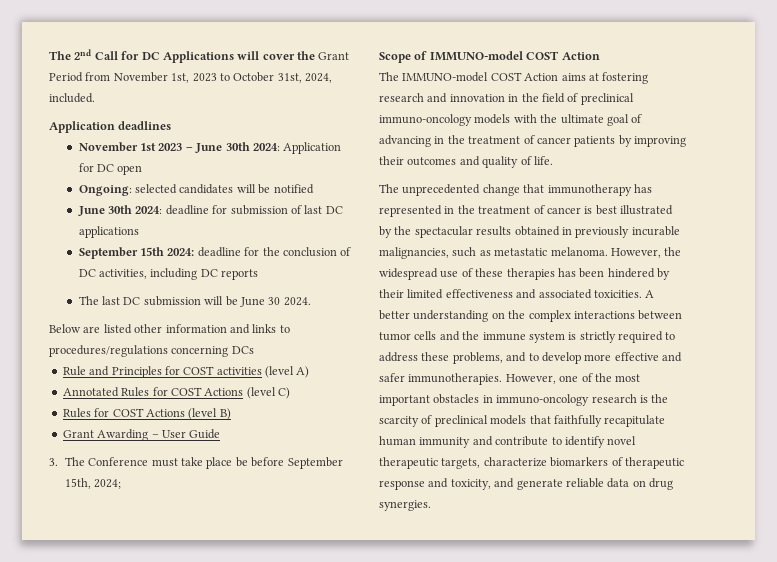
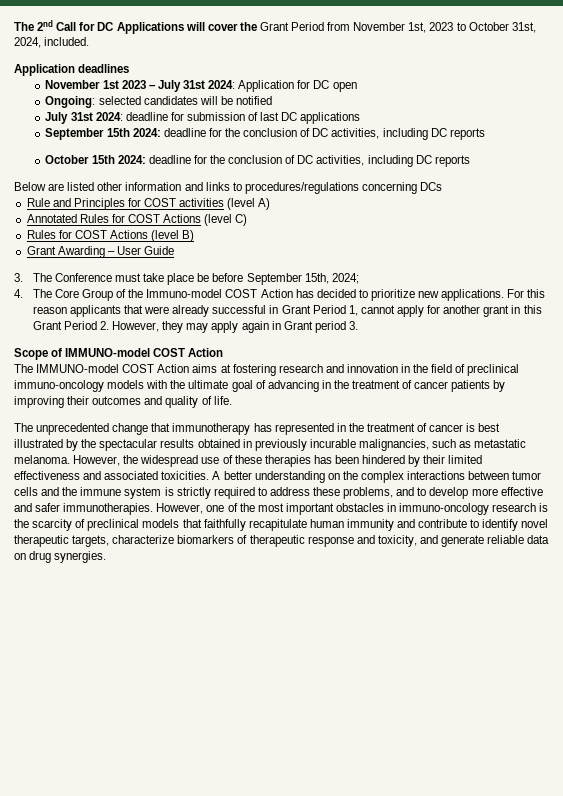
[195,142,250,153] June 30th -> [157,80,206,92] July 31st
[77,205,133,216] June 30th -> [45,112,93,124] July 31st
[78,296,311,307] The last DC submission will be June 30 2024. -> [45,155,470,167] October 15th 2024: deadline for the conclusion of DC activities, including DC reports
(122, 484) none -> [14,289,546,301] [32,305,542,317] [32,321,358,333] // 4. The Core Group of the Immuno-model COST Action has decided to prioritize new applications. For this reason applicants that were already successful in Grant Period 1, cannot apply for another grant in this Grant Period 2. However, they may apply again in Grant period 3.

